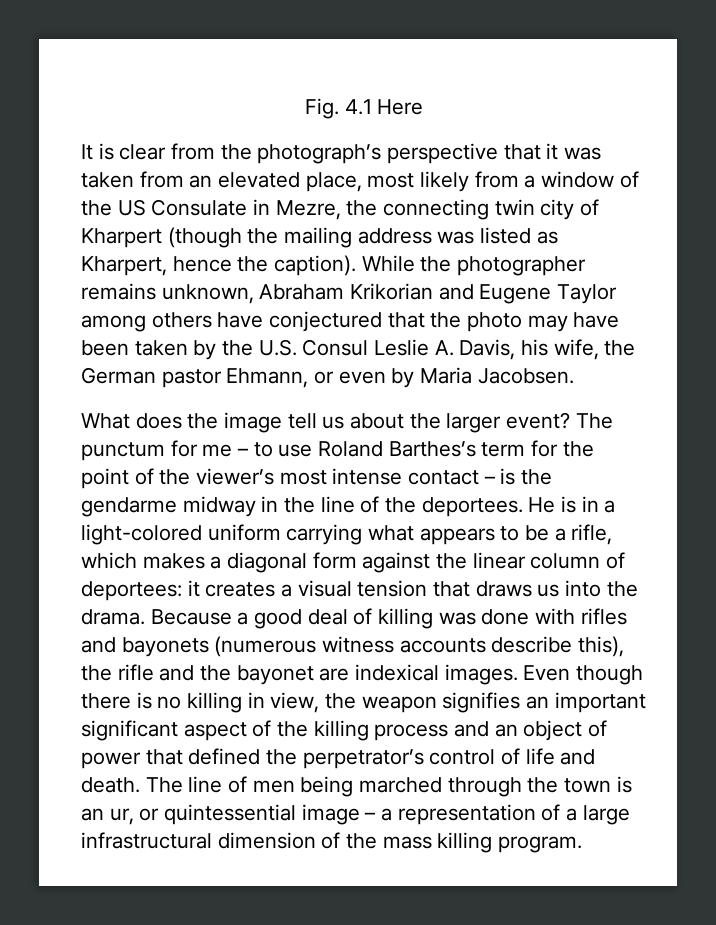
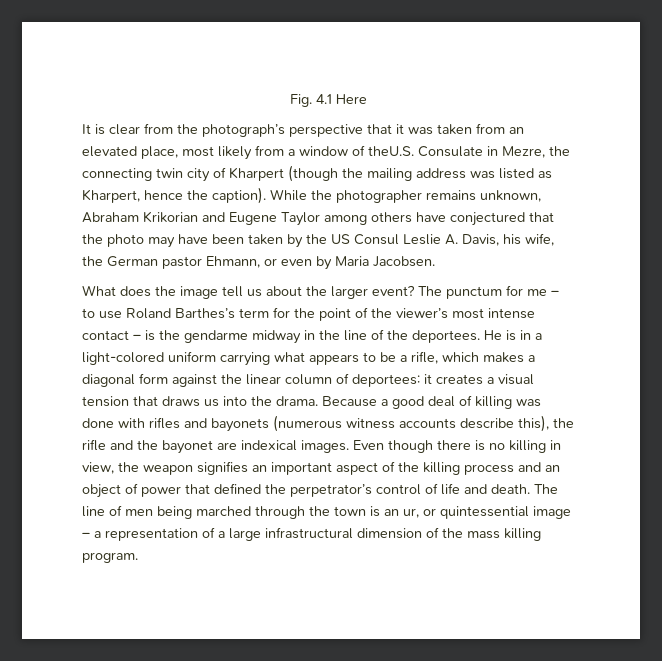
[81,199,146,216] the US -> [368,146,414,156] theU.S.
[258,339,297,356] U.S. -> [331,234,350,244] US
[81,720,178,741] significant -> (332, 468) none

